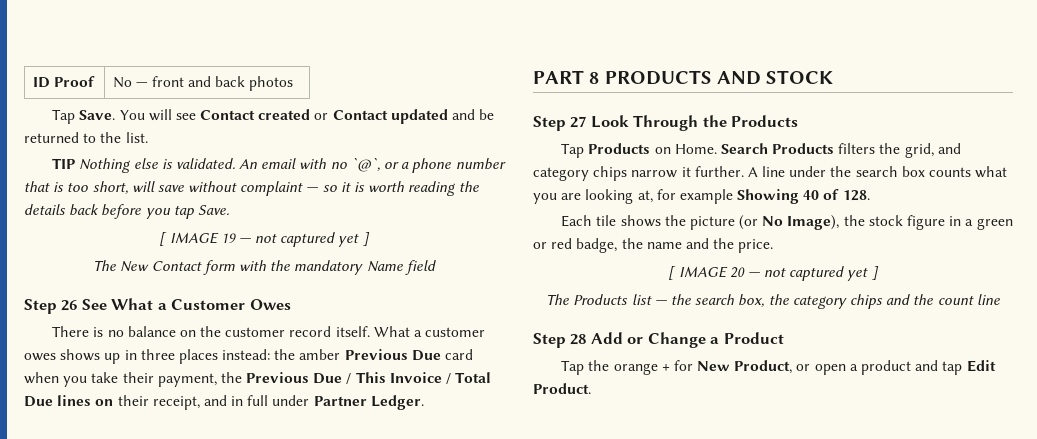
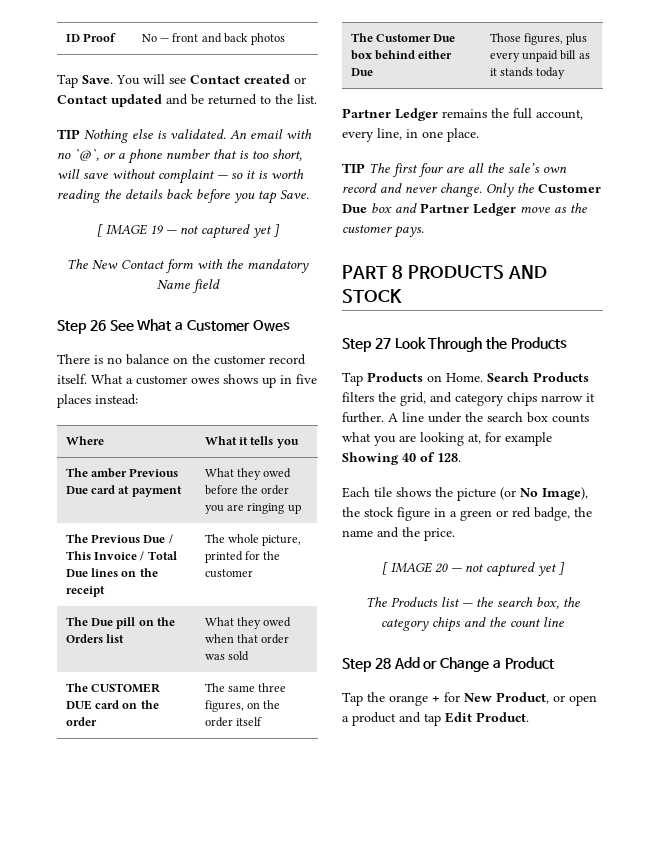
[140,349,175,360] three -> [296,374,317,384] five
[274,349,474,361] [24,372,242,387] the amber Previous Due card when you take their payment, the -> [65,436,104,445] [204,436,299,448] [65,468,179,478] [65,485,182,497] [204,468,292,480] [204,485,290,495] [204,503,301,514] [65,534,88,543] // Where | What it tells you // The amber Previous Due card at payment | What they owed before the order you are ringing up // The
[117,395,424,410] their receipt, and in full under Partner Ledger. -> [139,568,158,577] [65,586,105,597] [204,534,302,546] [204,551,281,563] [204,569,253,578] [65,617,176,629] [65,634,125,643] [204,617,292,629] [204,634,290,644] [204,651,250,661] [65,683,161,693] [65,700,159,710] [65,717,97,726] [204,683,287,692] [204,700,281,712] [204,717,263,727] [350,33,456,42] [350,50,453,60] [350,68,373,76] [489,33,588,45] [489,50,590,62] [489,67,566,79] [342,108,583,121] [342,128,479,142] [342,163,567,177] [342,183,601,197] [342,203,587,216] [342,225,424,238] the receipt | The whole picture, printed for the customer // The Due pill on the Orders list | What they owed when that order was sold // The CUSTOMER DUE card on the order | The same three figures, on the order itself // The Customer Due box behind either Due | Those figures, plus every unpaid bill as it stands today // Partner Ledger remains the full account, every line, in one place. // TIP The first four are all the sale’s own record and never change. Only the Customer Due box and Partner Ledger move as the customer pays.

